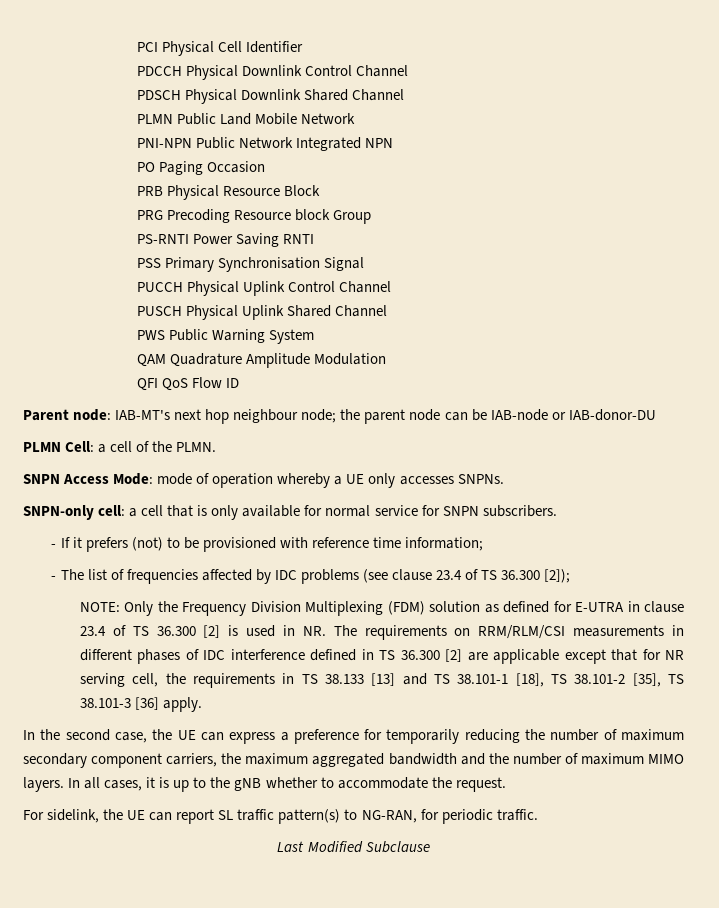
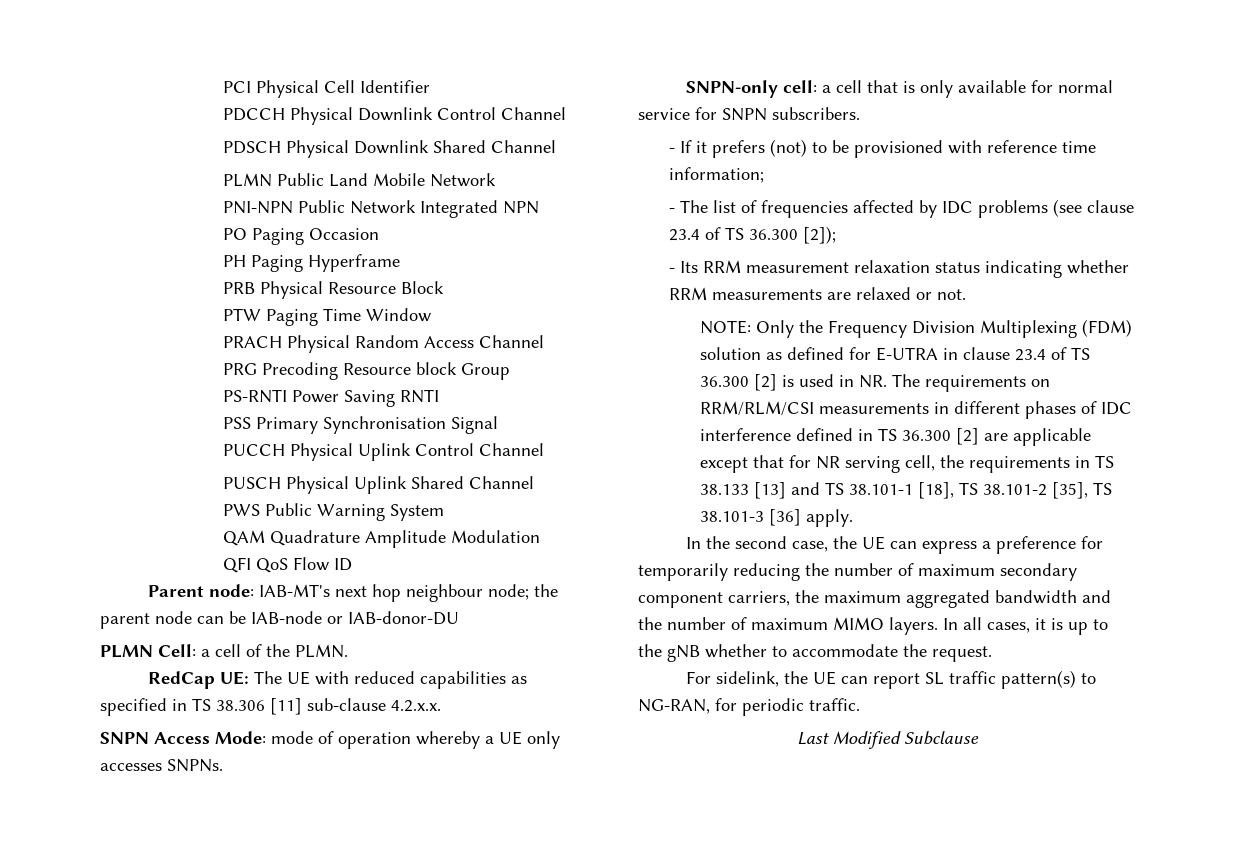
(266, 167) none -> [223,254,401,272] // PH Paging Hyperframe
(321, 190) none -> [223,308,432,326] [223,335,545,353] // PTW Paging Time Window // PRACH Physical Random Access Channel
(217, 447) none -> [147,671,527,689] [100,698,441,716] // RedCap UE: The UE with reduced capabilities as specified in TS 38.306 [11] sub-clause 4.2.x.x.
(571, 576) none -> [668,260,1129,278] [668,287,966,300] // - Its RRM measurement relaxation status indicating whether RRM measurements are relaxed or not.

